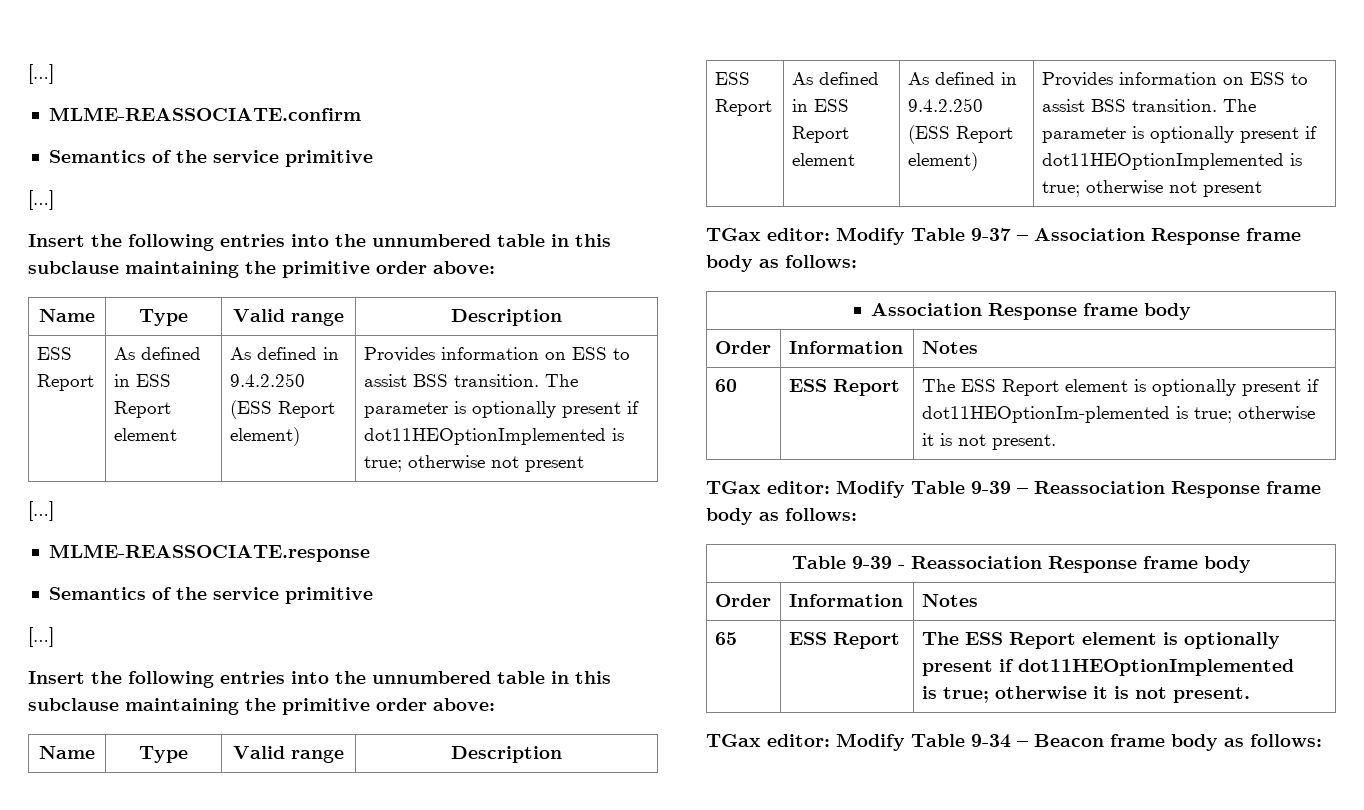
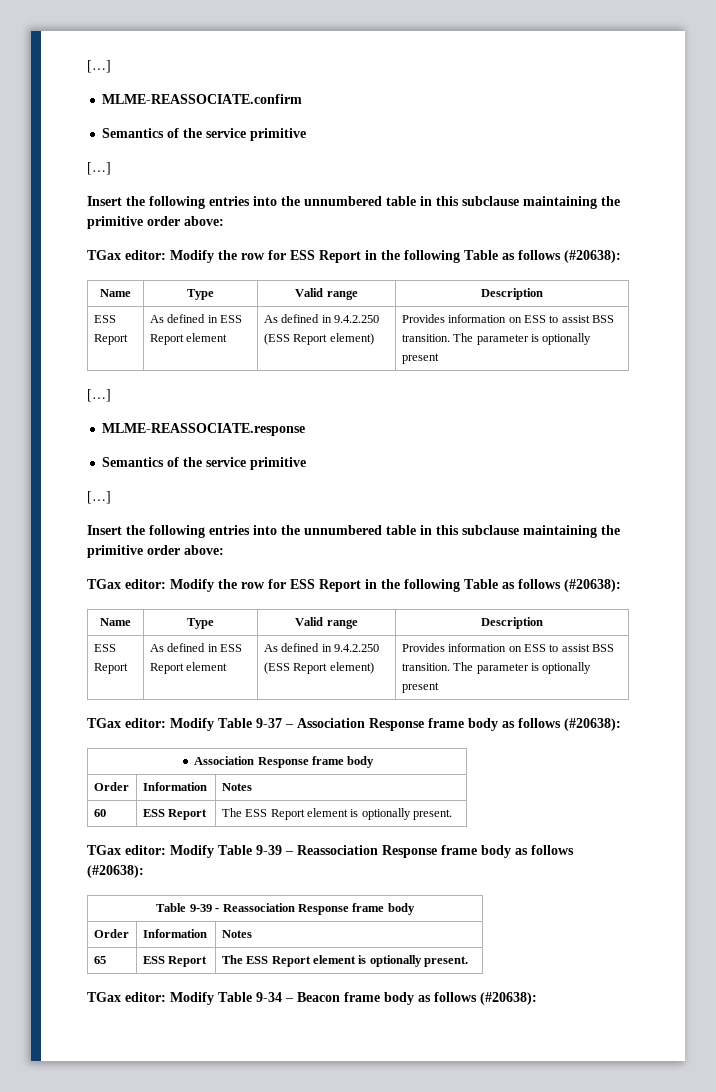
(495, 267) none -> [87,250,621,263] // TGax editor: Modify the row for ESS Report in the following Table as follows (#20638):
[626,401,639,414] [363,428,624,445] [363,455,584,472] if dot11HEOptionImplemented is true; otherwise not present -> (439, 358) none
(495, 704) none -> [87,579,621,592] // TGax editor: Modify the row for ESS Report in the following Table as follows (#20638):
[1304,126,1317,139] [1041,153,1302,170] [1041,180,1262,197] if dot11HEOptionImplemented is true; otherwise not present -> (439, 687) none
[785,255,857,268] follows: -> [518,718,621,731] follows (#20638):
[1241,379,1319,396] [921,406,1315,423] [921,433,986,446] present if dot11HEOptionIm-plemented is true; otherwise it is not -> (411, 814) none
[785,508,857,521] follows: -> [531,845,574,855] [87,865,144,878] follows (#20638):
[921,659,1294,676] [921,686,1167,703] present if dot11HEOptionImplemented // is true; otherwise it is not -> (422, 961) none
[1250,734,1322,747] follows: -> [434,992,537,1005] follows (#20638):

